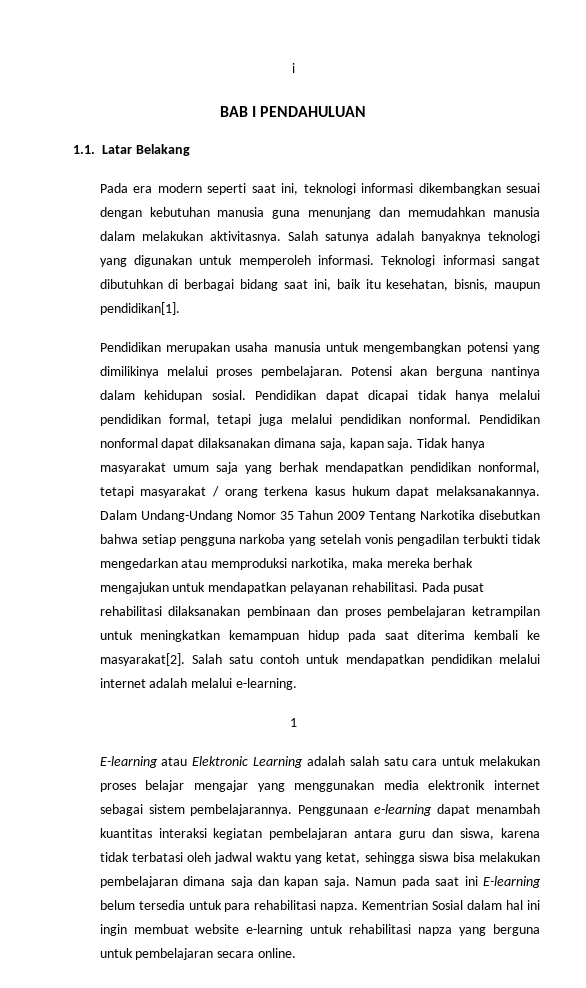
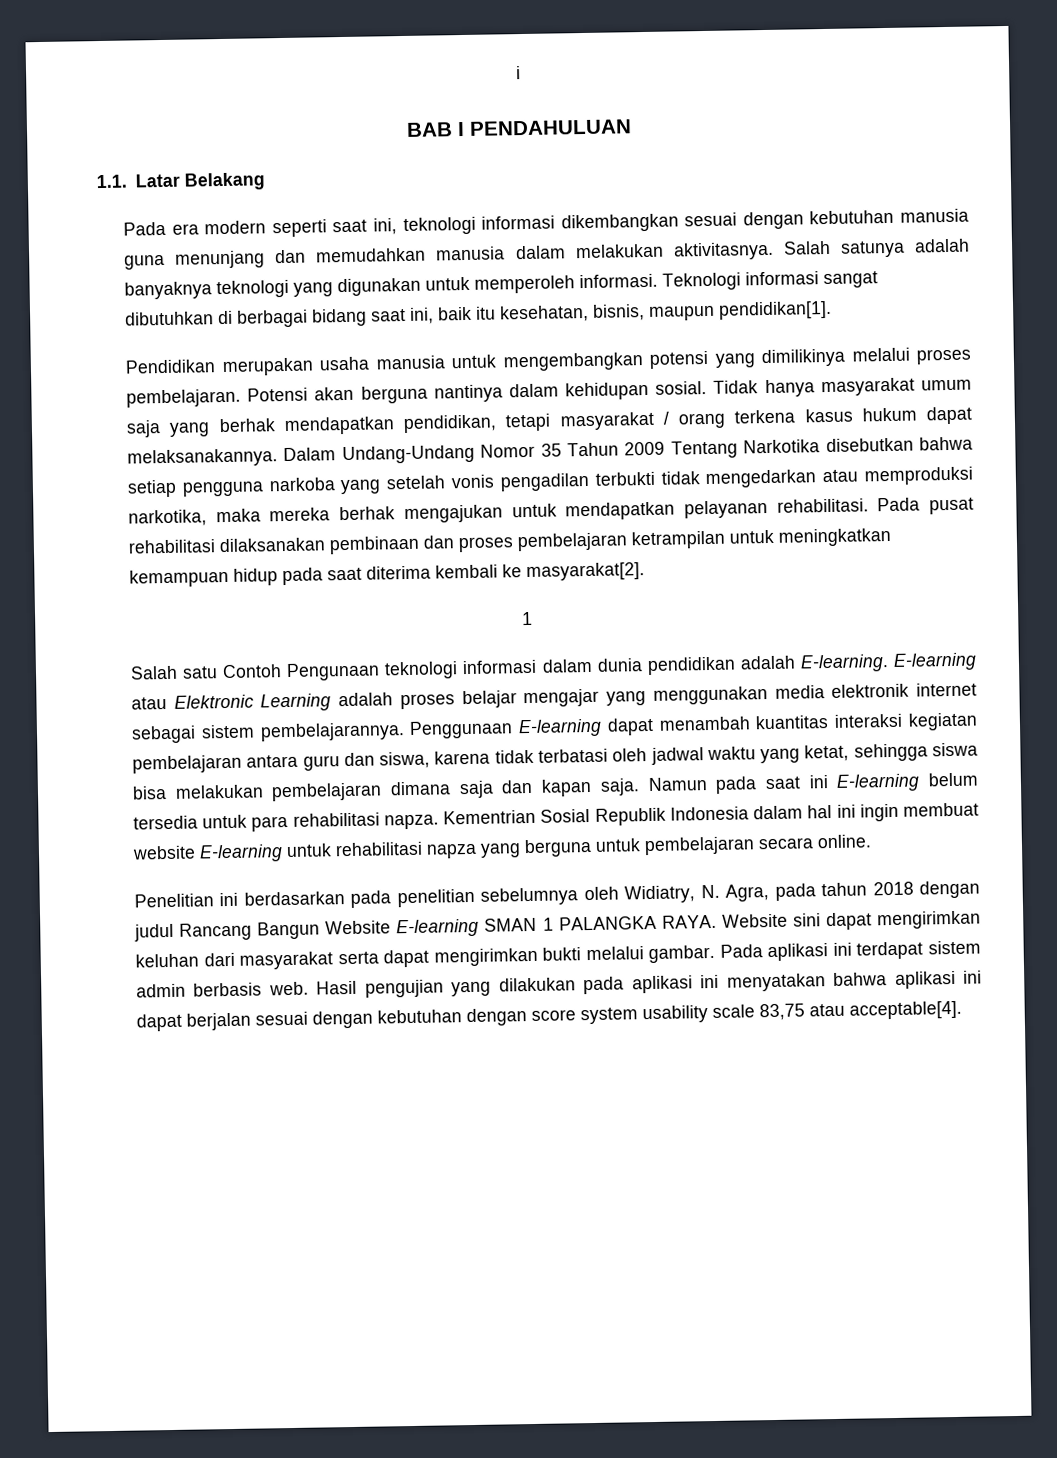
[255,390,540,402] [99,414,540,426] [99,438,414,450] Pendidikan dapat dicapai tidak hanya melalui pendidikan formal, tetapi juga melalui pendidikan nonformal. Pendidikan nonformal dapat dilaksanakan dimana saja, kapan saja. -> (708, 387) none
[409,462,540,474] pendidikan nonformal, -> [403,414,498,434] pendidikan,
[191,654,540,666] [99,678,297,690] [289,718,297,727] Salah satu contoh untuk mendapatkan pendidikan melalui internet adalah melalui e-learning. // 1 // -> [521,611,533,626] [130,654,889,681] // 1 // Salah satu Contoh Pengunaan teknologi informasi dalam dunia pendidikan adalah E-learning.
[349,756,541,766] salah satu cara untuk melakukan -> (394, 699) none
[374,804,433,816] e-learning -> [518,718,603,738] E-learning
(464, 905) none -> [594,806,749,826] Republik Indonesia
[246,924,304,936] e-learning -> [199,844,284,863] E-learning
(296, 953) none -> [134,880,981,908] [134,910,982,942] [135,940,982,970] [136,970,983,998] [136,1000,963,1032] // Penelitian ini berdasarkan pada penelitian sebelumnya oleh Widiatry, N. Agra, pada tahun 2018 dengan judul Rancang Bangun Website E-learning SMAN 1 PALANGKA RAYA. Website sini dapat mengirimkan keluhan dari masyarakat serta dapat mengirimkan bukti melalui gambar. Pada aplikasi ini terdapat sistem admin berbasis web. Hasil pengujian yang dilakukan pada aplikasi ini menyatakan bahwa aplikasi ini dapat berjalan sesuai dengan kebutuhan dengan score system usability scale 83,75 atau acceptable[4].

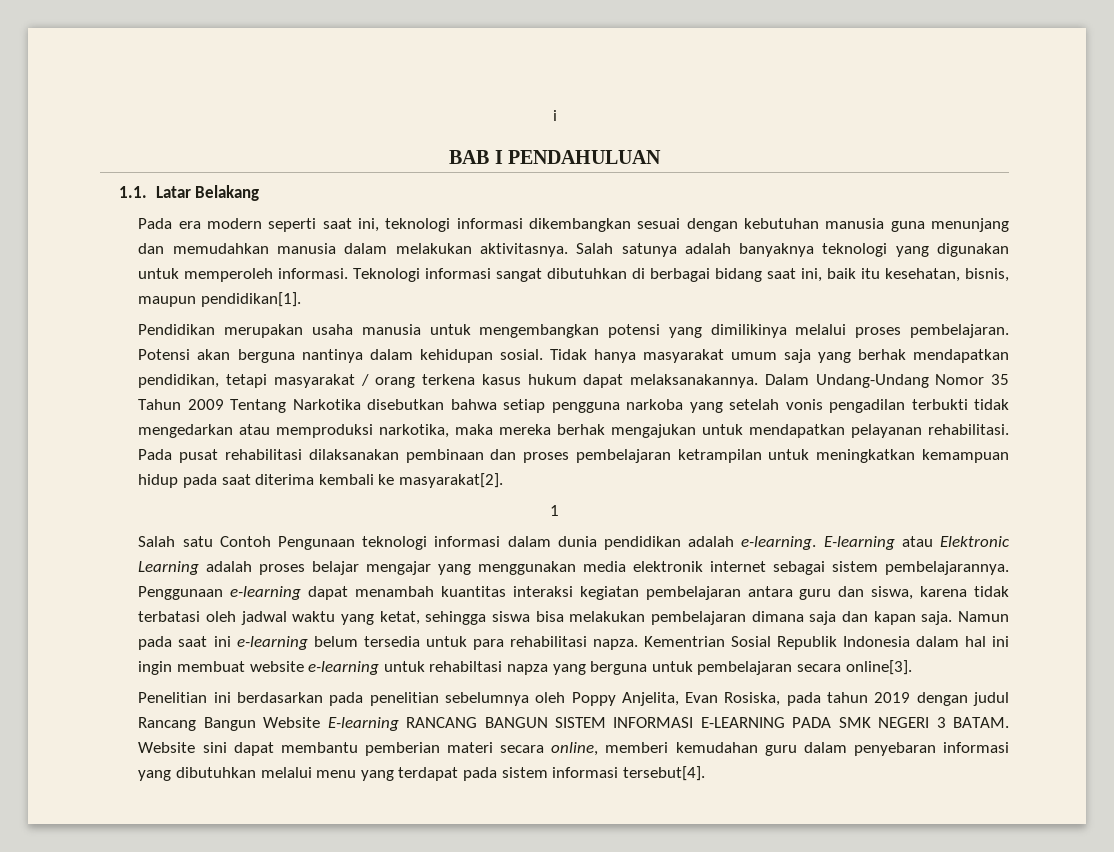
[799,654,889,673] E-learning. -> [741,536,817,550] e-learning.
[518,718,603,738] E-learning -> [230,586,302,600] e-learning
[836,773,921,792] E-learning -> [236,636,308,650] e-learning
[199,841,424,863] E-learning untuk rehabilitasi -> [308,661,503,675] e-learning untuk rehabiltasi
[817,834,873,849] online. -> [845,660,912,675] online[3].
[624,884,770,904] Widiatry, N. Agra, -> [571,692,781,706] Poppy Anjelita, Evan Rosiska,
[872,881,914,896] 2018 -> [874,692,911,703] 2019
[484,910,982,932] [135,940,982,970] [136,970,983,998] [136,1000,963,1032] SMAN 1 PALANGKA RAYA. Website sini dapat mengirimkan keluhan dari masyarakat serta dapat mengirimkan bukti melalui gambar. Pada aplikasi ini terdapat sistem admin berbasis web. Hasil pengujian yang dilakukan pada aplikasi ini menyatakan bahwa aplikasi ini dapat berjalan sesuai dengan kebutuhan dengan score system usability scale 83,75 atau acceptable[4]. -> [406,717,1009,728] [138,742,1009,756] [138,766,705,781] RANCANG BANGUN SISTEM INFORMASI E-LEARNING PADA SMK NEGERI 3 BATAM. Website sini dapat membantu pemberian materi secara online, memberi kemudahan guru dalam penyebaran informasi yang dibutuhkan melalui menu yang terdapat pada sistem informasi tersebut[4].

